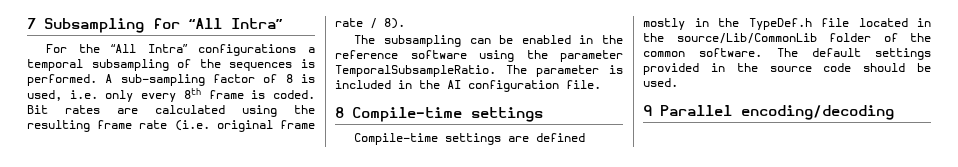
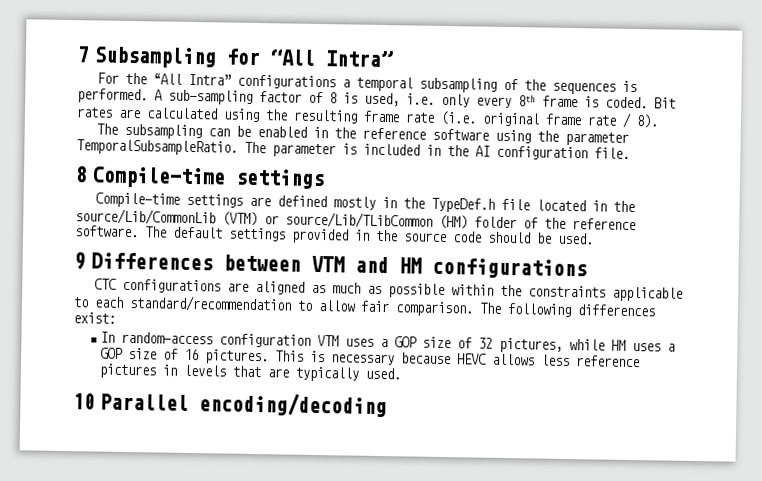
(817, 38) none -> [222,211,468,230] (VTM) or source/Lib/TLibCommon (HM)
[643,51,685,57] common -> [572,218,636,231] reference
(652, 110) none -> [90,252,587,280] [93,278,683,302] [73,295,656,318] [73,312,116,324] [100,331,676,353] [100,347,641,368] [99,363,402,382] [72,393,95,410] Differences between VTM and HM configurations // CTC configurations are aligned as much as possible within the constraints applicable to each standard/recommendation to allow fair comparison. The following differences exist: // In random-access configuration VTM uses a GOP size of 32 pictures, while HM uses a GOP size of 16 pictures. This is necessary because HEVC allows less reference pictures in levels that are typically used. // 10

